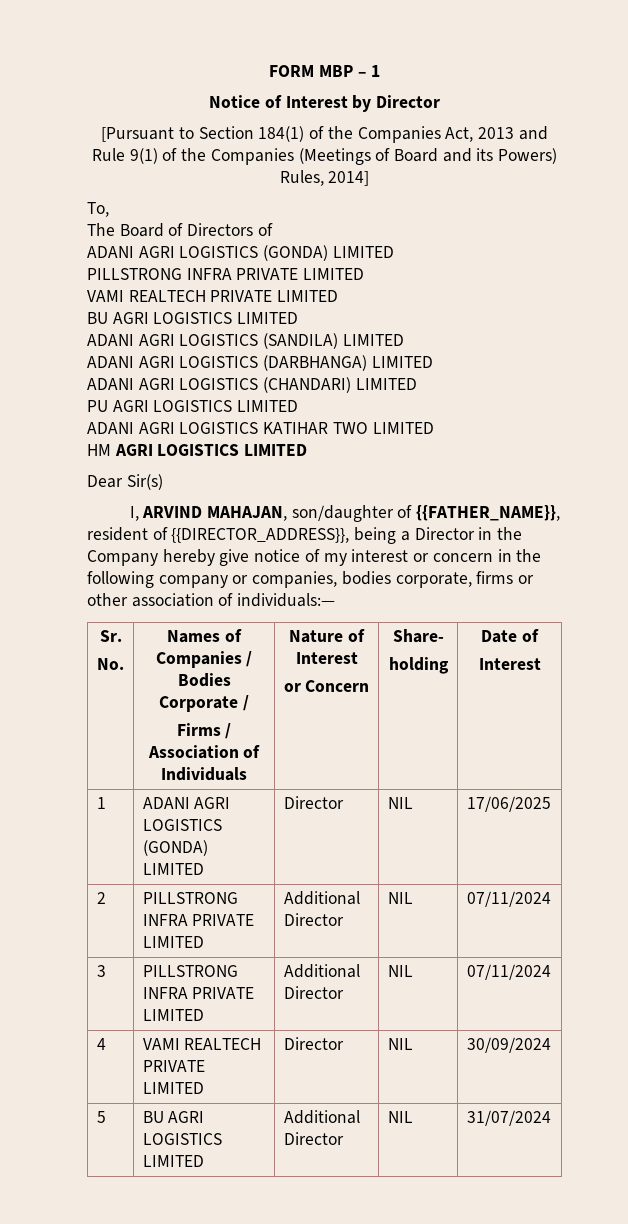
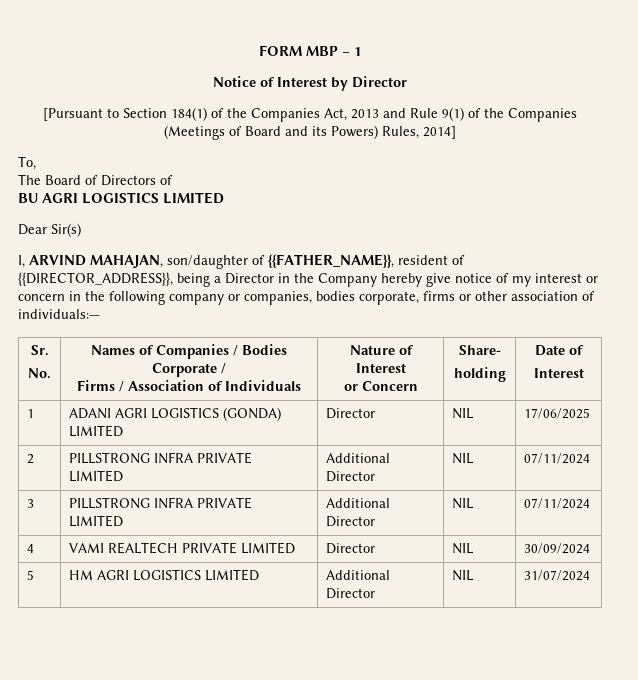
[87,245,394,261] [87,268,365,280] [87,290,339,302] [87,312,299,324] [87,333,404,349] [87,355,433,371] [87,377,417,393] [87,400,299,412] [87,422,434,434] [87,444,111,456] ADANI AGRI LOGISTICS (GONDA) LIMITED // PILLSTRONG INFRA PRIVATE LIMITED // VAMI REALTECH PRIVATE LIMITED // BU AGRI LOGISTICS LIMITED // ADANI AGRI LOGISTICS (SANDILA) LIMITED // ADANI AGRI LOGISTICS (DARBHANGA) LIMITED // ADANI AGRI LOGISTICS (CHANDARI) LIMITED // PU AGRI LOGISTICS LIMITED // ADANI AGRI LOGISTICS KATIHAR TWO LIMITED // HM -> [18,193,38,203] BU
[142,1111,164,1123] BU -> [69,570,94,580] HM

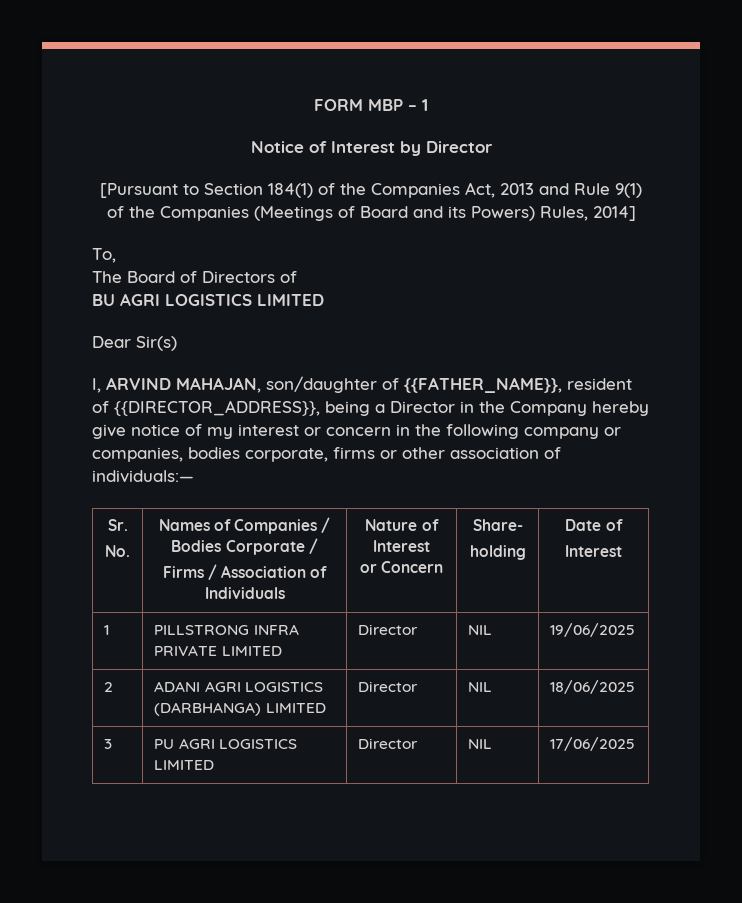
[69,407,282,421] [69,425,124,437] [326,408,376,419] [452,408,474,419] [524,408,591,419] [27,454,35,464] [69,452,253,464] [69,470,124,482] [326,453,391,463] [326,471,376,482] [452,453,474,464] [524,453,591,464] [27,499,35,508] [69,497,253,509] [69,515,124,527] [326,498,391,508] [326,516,376,527] [452,498,474,509] [524,498,591,509] [27,544,35,553] [69,542,296,554] [326,543,376,554] [452,543,474,554] [524,543,591,554] [27,570,35,580] [69,569,260,581] [326,570,391,580] [326,588,376,599] [452,570,474,581] [524,570,591,581] ADANI AGRI LOGISTICS (GONDA) LIMITED | Director | NIL | 17/06/2025 // 2 | PILLSTRONG INFRA PRIVATE LIMITED | Additional Director | NIL | 07/11/2024 // 3 | PILLSTRONG INFRA PRIVATE LIMITED | Additional Director | NIL | 07/11/2024 // 4 | VAMI REALTECH PRIVATE LIMITED | Director | NIL | 30/09/2024 // 5 | HM AGRI LOGISTICS LIMITED | Additional Director | NIL | 31/07/2024 -> [154,624,299,635] [154,645,282,656] [358,624,419,635] [468,625,493,635] [550,623,636,637] [104,682,114,692] [154,681,323,692] [154,702,326,716] [358,681,419,692] [468,682,493,692] [550,680,636,694] [104,739,113,749] [154,738,297,749] [154,760,215,770] [358,738,419,749] [468,739,493,749] [550,737,636,751] PILLSTRONG INFRA PRIVATE LIMITED | Director | NIL | 19/06/2025 // 2 | ADANI AGRI LOGISTICS (DARBHANGA) LIMITED | Director | NIL | 18/06/2025 // 3 | PU AGRI LOGISTICS LIMITED | Director | NIL | 17/06/2025

